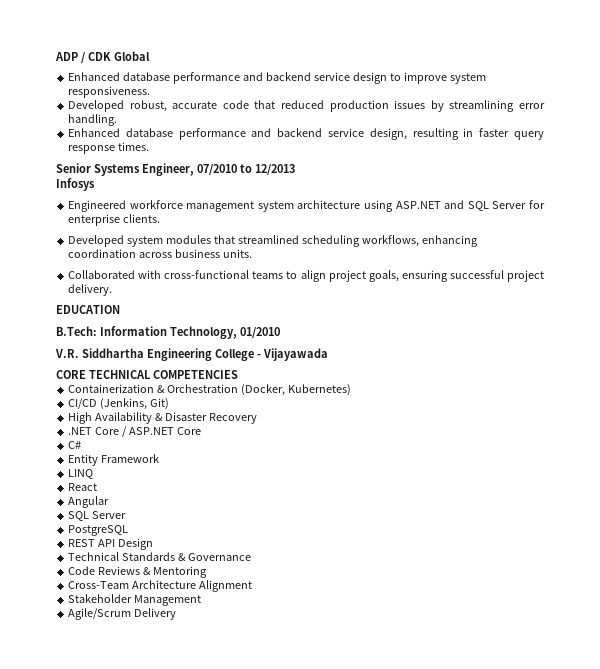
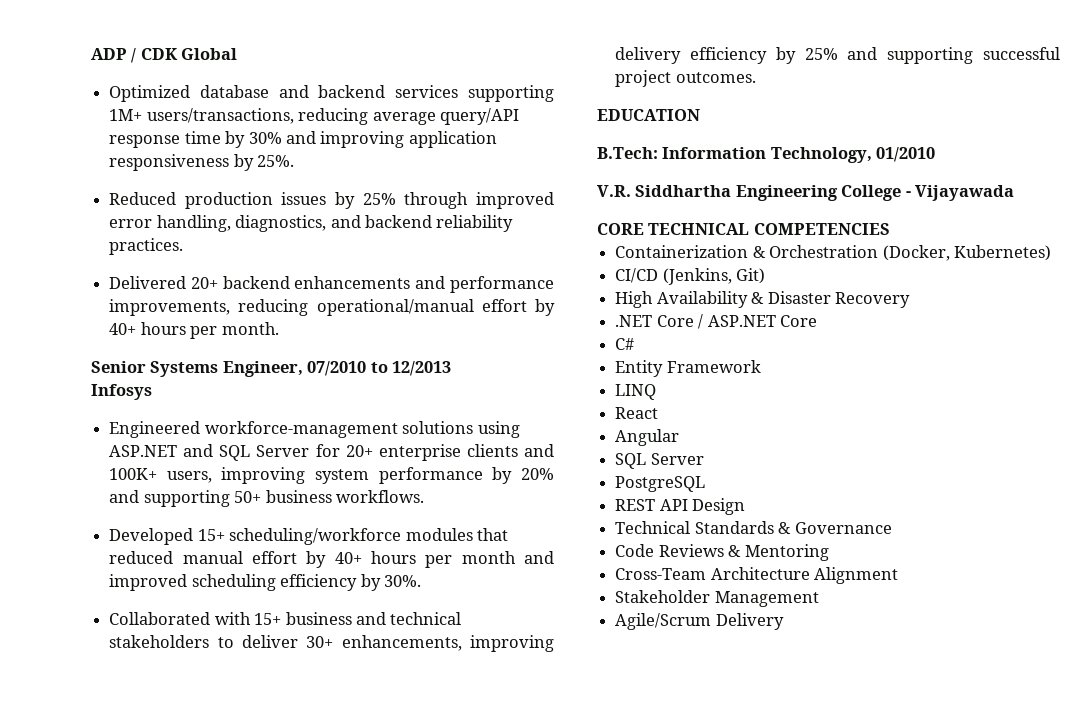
[68,72,486,84] [68,86,151,98] [68,100,545,112] [68,114,118,126] [68,128,545,140] [68,142,150,154] Enhanced database performance and backend service design to improve system responsiveness. // Developed robust, accurate code that reduced production issues by streamlining error handling. // Enhanced database performance and backend service design, resulting in faster query response times. -> [109,85,554,102] [109,108,519,125] [109,131,497,148] [109,154,295,171] [109,192,554,209] [109,215,514,232] [109,238,184,255] [109,276,554,293] [109,299,556,316] [109,322,279,339] Optimized database and backend services supporting 1M+ users/transactions, reducing average query/API response time by 30% and improving application responsiveness by 25%. // Reduced production issues by 25% through improved error handling, diagnostics, and backend reliability practices. // Delivered 20+ backend enhancements and performance improvements, reducing operational/manual effort by 40+ hours per month.
[129,200,361,212] workforce management system architecture -> [204,421,474,438] workforce-management solutions
[68,214,161,226] [68,235,478,247] [68,249,253,258] [68,270,448,282] enterprise clients. // Developed system modules that streamlined scheduling workflows, enhancing coordination across business units. // Collaborated with cross-functional teams to align project goals, ensuring -> [345,444,554,461] [109,467,554,484] [109,490,424,507] [109,528,508,545] [109,551,554,568] [109,574,421,591] [109,612,462,625] [109,635,554,652] [615,47,974,64] 20+ enterprise clients and 100K+ users, improving system performance by 20% and supporting 50+ business workflows. // Developed 15+ scheduling/workforce modules that reduced manual effort by 40+ hours per month and improved scheduling efficiency by 30%. // Collaborated with 15+ business and technical stakeholders to deliver 30+ enhancements, improving delivery efficiency by 25% and supporting
[68,284,113,296] delivery. -> [675,72,756,83] outcomes.

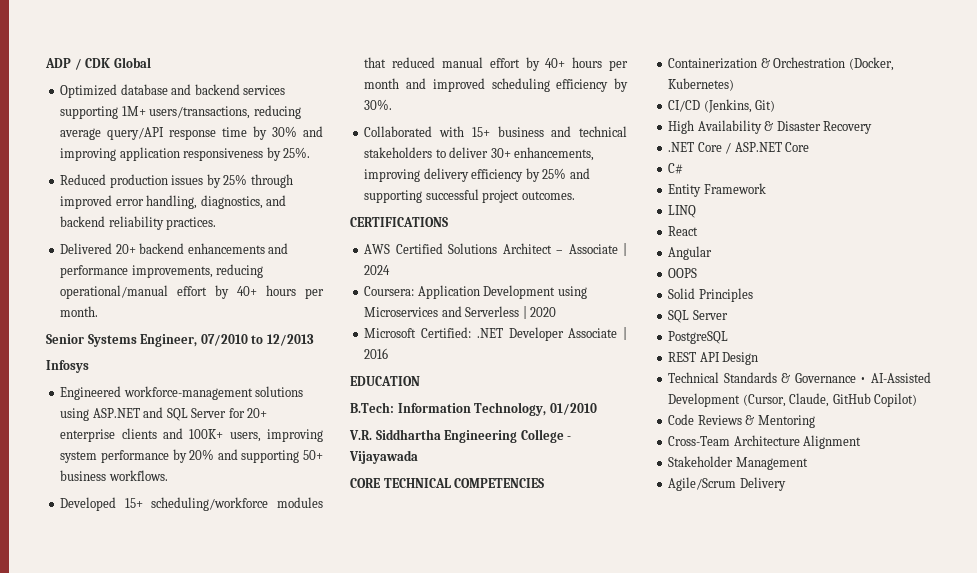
(756, 77) none -> [350,217,448,227] [364,243,627,256] [364,265,391,275] [364,285,587,299] [364,306,557,319] [364,327,627,341] [364,348,389,359] // CERTIFICATIONS // AWS Certified Solutions Architect – Associate | 2024 // Coursera: Application Development using Microservices and Serverless | 2020 // Microsoft Certified: .NET Developer Associate | 2016
(680, 437) none -> [668,268,698,278] [668,288,753,302] // OOPS // Solid Principles
(892, 528) none -> [860,372,931,383] [668,393,918,407] • AI-Assisted Development (Cursor, Claude, GitHub Copilot)

